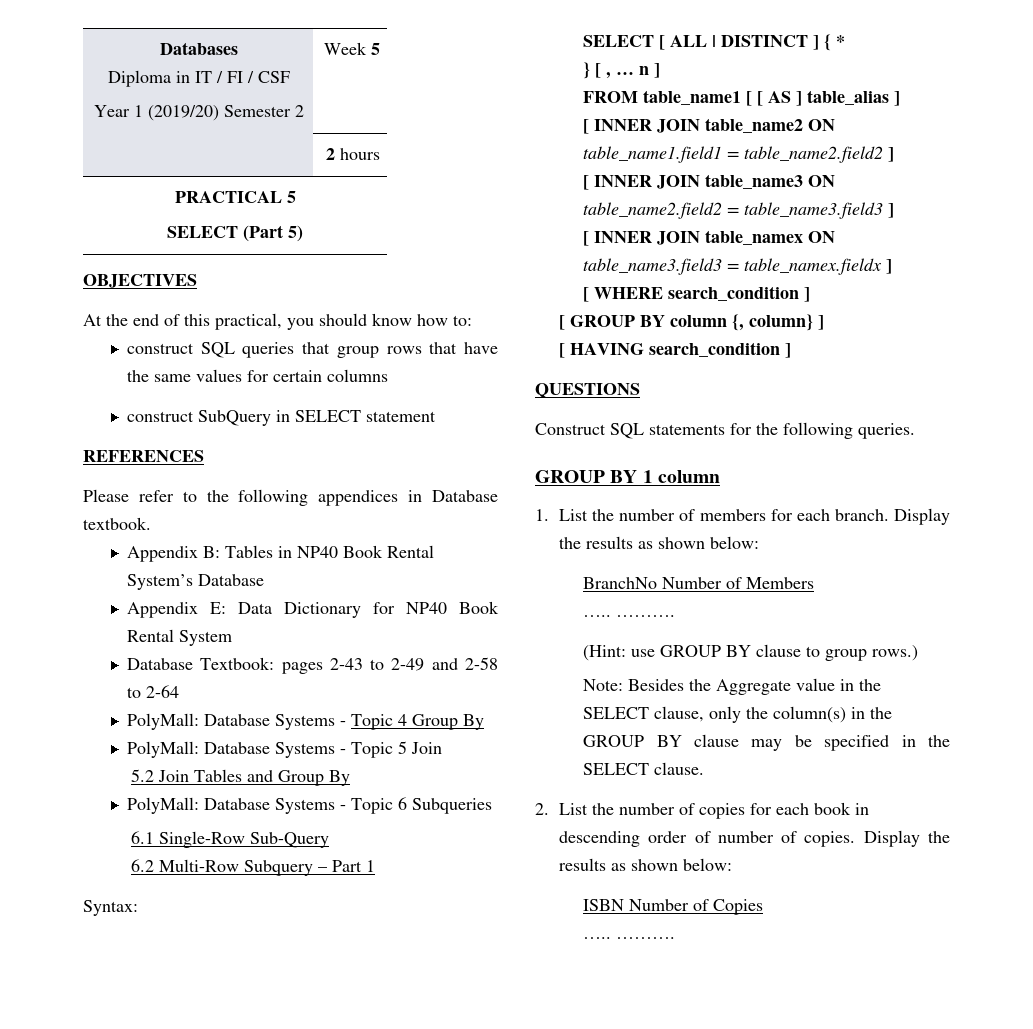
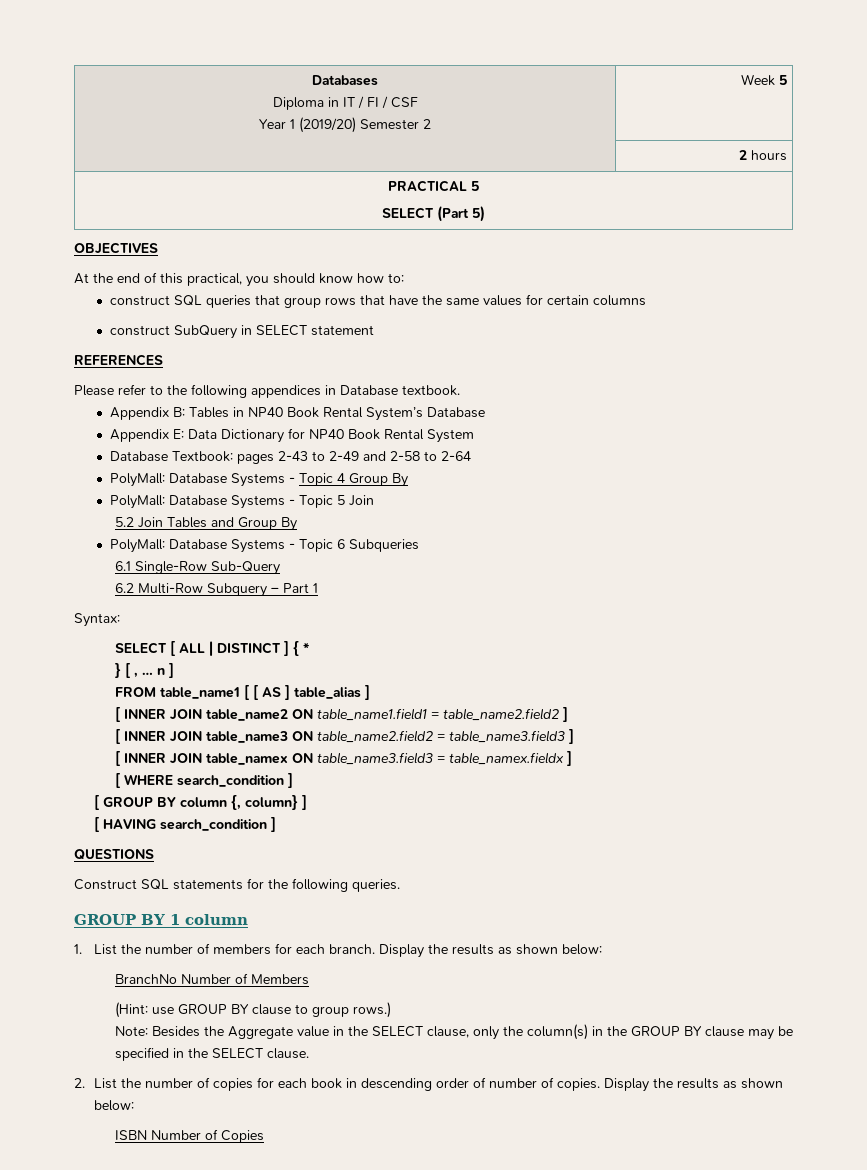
[583,615,676,617] // ….. ………. -> (309, 979) none
[583,937,676,939] // ….. ………. -> (264, 1136) none

